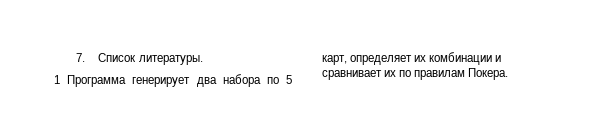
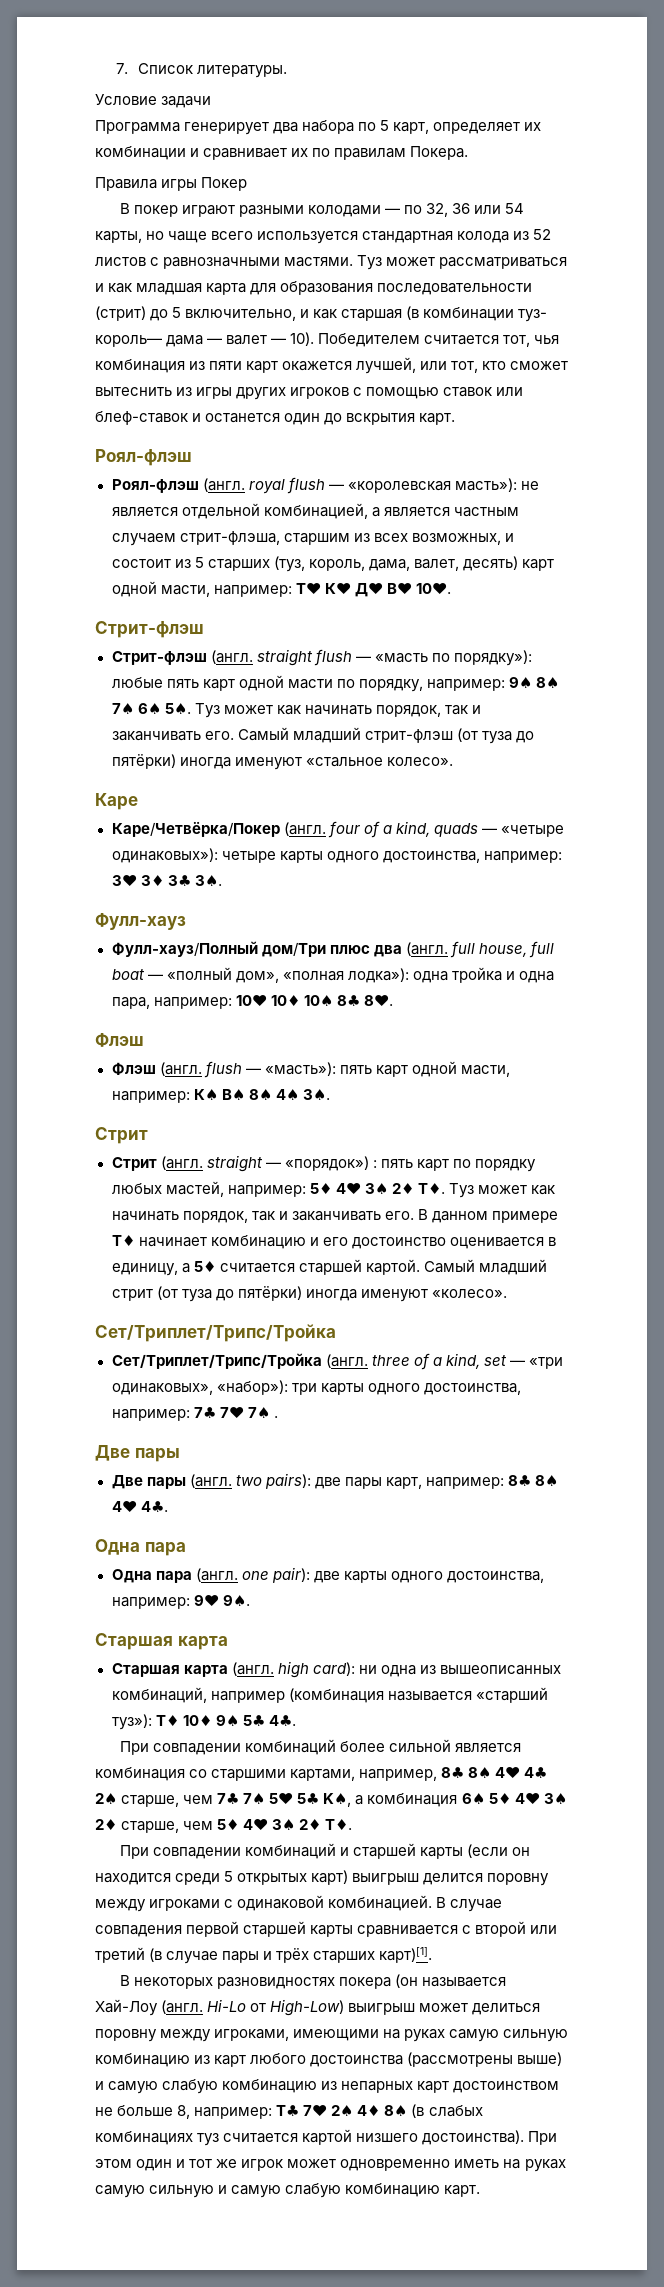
[54,75,60,84] 1 -> [95,94,212,108] Условие задачи //
(509, 74) none -> [95,177,248,191] [119,203,525,217] [95,229,552,244] [95,255,568,270] [95,281,533,295] [95,306,548,322] [95,332,560,347] [95,357,569,374] [95,387,524,400] [95,411,456,425] [95,449,192,466] [111,477,539,494] [111,503,519,519] [111,531,514,546] [111,556,554,572] [111,581,451,597] [95,621,204,638] [111,649,532,666] [111,675,559,692] [111,703,481,718] [111,727,534,744] [111,754,453,770] [95,793,138,810] [111,821,564,838] [111,848,562,863] [111,874,222,886] [95,913,186,930] [111,941,554,958] [111,967,554,983] [111,994,393,1009] [95,1033,144,1047] [111,1061,510,1078] [111,1089,330,1103] [95,1127,148,1144] [111,1155,536,1172] [111,1181,556,1198] [111,1209,558,1223] [111,1235,556,1249] [111,1259,547,1276] [111,1286,507,1302] [95,1324,336,1342] [111,1353,563,1370] [111,1380,521,1395] [111,1406,278,1421] [95,1445,180,1462] [111,1473,559,1489] [111,1500,168,1512] [95,1539,186,1556] [111,1567,544,1583] [111,1594,250,1609] [95,1633,228,1650] [111,1661,561,1678] [111,1687,548,1703] [111,1714,296,1730] [119,1739,522,1755] [95,1766,548,1781] [95,1792,567,1807] [95,1818,353,1833] [119,1843,531,1859] [95,1870,550,1886] [95,1895,503,1912] [95,1921,558,1937] [95,1947,433,1964] [119,1974,507,1989] [95,1999,541,2016] [95,2029,569,2042] [95,2052,563,2067] [95,2079,560,2094] [95,2104,483,2119] [95,2129,558,2146] [95,2159,566,2172] [95,2183,481,2198] // Правила игры Покер // В покер играют разными колодами — по 32, 36 или 54 карты, но чаще всего используется стандартная колода из 52 листов с равнозначными мастями. Туз может рассматриваться и как младшая карта для образования последовательности (стрит) до 5 включительно, и как старшая (в комбинации туз- король— дама — валет — 10). Победителем считается тот, чья комбинация из пяти карт окажется лучшей, или тот, кто сможет вытеснить из игры других игроков с помощью ставок или блеф-ставок и останется один до вскрытия карт. // Роял-флэш // Роял-флэш (англ. royal flush — «королевская масть»): не является отдельной комбинацией, а является частным случаем стрит-флэша, старшим из всех возможных, и состоит из 5 старших (туз, король, дама, валет, десять) карт одной масти, например: Т♥ К♥ Д♥ В♥ 10♥. // Стрит-флэш // Стрит-флэш (англ. straight flush — «масть по порядку»): любые пять карт одной масти по порядку, например: 9♠ 8♠ 7♠ 6♠ 5♠. Туз может как начинать порядок, так и заканчивать его. Самый младший стрит-флэш (от туза до пятёрки) иногда именуют «стальное колесо». // Каре // Каре/Четвёрка/Покер (англ. four of a kind, quads — «четыре одинаковых»): четыре карты одного достоинства, например: 3♥ 3♦ 3♣ 3♠. // Фулл-хауз // Фулл-хауз/Полный дом/Три плюс два (англ. full house, full boat — «полный дом», «полная лодка»): одна тройка и одна пара, например: 10♥ 10♦ 10♠ 8♣ 8♥. // Флэш // Флэш (англ. flush — «масть»): пять карт одной масти, например: К♠ В♠ 8♠ 4♠ 3♠. // Стрит // Стрит (англ. straight — «порядок») : пять карт по порядку любых мастей, например: 5♦ 4♥ 3♠ 2♦ Т♦. Туз может как начинать порядок, так и заканчивать его. В данном примере Т♦ начинает комбинацию и его достоинство оценивается в единицу, а 5♦ считается старшей картой. Самый младший стрит (от туза до пятёрки) иногда именуют «колесо». // Сет/Триплет/Трипс/Тройка // Сет/Триплет/Трипс/Тройка (англ. three of a kind, set — «три одинаковых», «набор»): три карты одного достоинства, например: 7♣ 7♥ 7♠ . // Две пары // Две пары (англ. two pairs): две пары карт, например: 8♣ 8♠ 4♥ 4♣. // Одна пара // Одна пара (англ. one pair): две карты одного достоинства, например: 9♥ 9♠. // Старшая карта // Старшая карта (англ. high card): ни одна из вышеописанных комбинаций, например (комбинация называется «старший туз»): Т♦ 10♦ 9♠ 5♣ 4♣. // При совпадении комбинаций более сильной является комбинация со старшими картами, например, 8♣ 8♠ 4♥ 4♣ 2♠ старше, чем 7♣ 7♠ 5♥ 5♣ K♠, а комбинация 6♠ 5♦ 4♥ 3♠ 2♦ старше, чем 5♦ 4♥ 3♠ 2♦ Т♦. // При совпадении комбинаций и старшей карты (если он находится среди 5 открытых карт) выигрыш делится поровну между игроками с одинаковой комбинацией. В случае совпадения первой старшей карты сравнивается с второй или третий (в случае пары и трёх старших карт)[1]. // В некоторых разновидностях покера (он называется Хай-Лоу (англ. Hi-Lo от High-Low) выигрыш может делиться поровну между игроками, имеющими на руках самую сильную комбинацию из карт любого достоинства (рассмотрены выше) и самую слабую комбинацию из непарных карт достоинством не больше 8, например: Т♣ 7♥ 2♠ 4♦ 8♠ (в слабых комбинациях туз считается картой низшего достоинства). При этом один и тот же игрок может одновременно иметь на руках самую сильную и самую слабую комбинацию карт.

